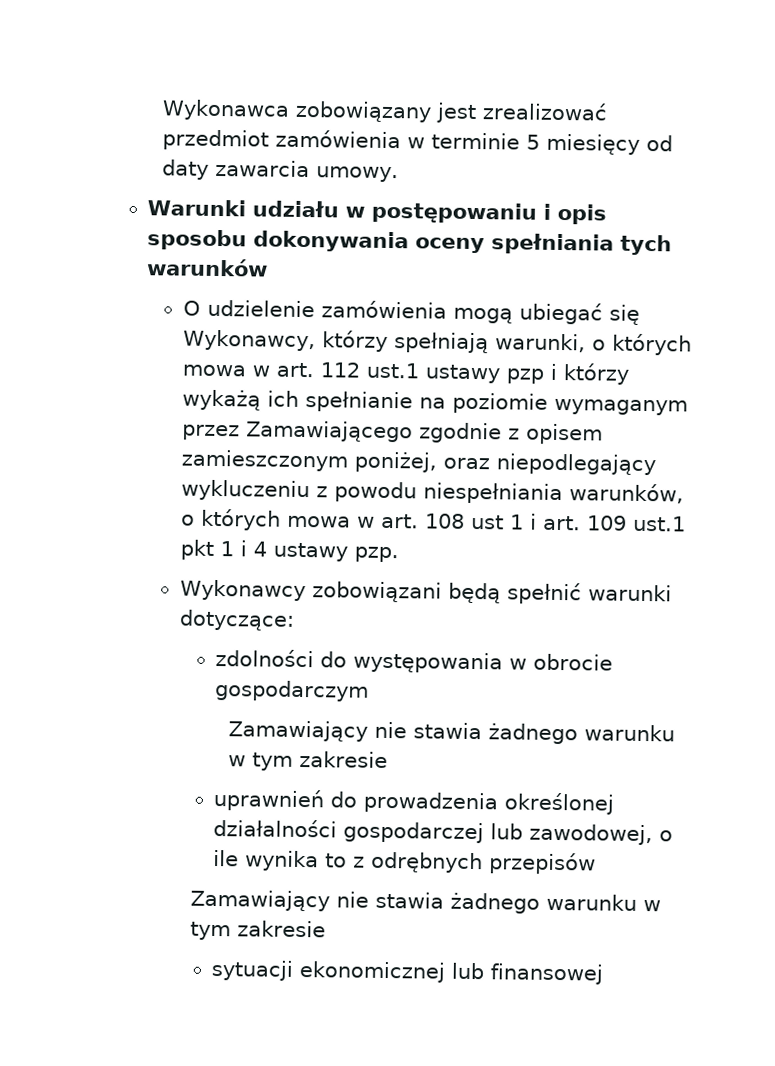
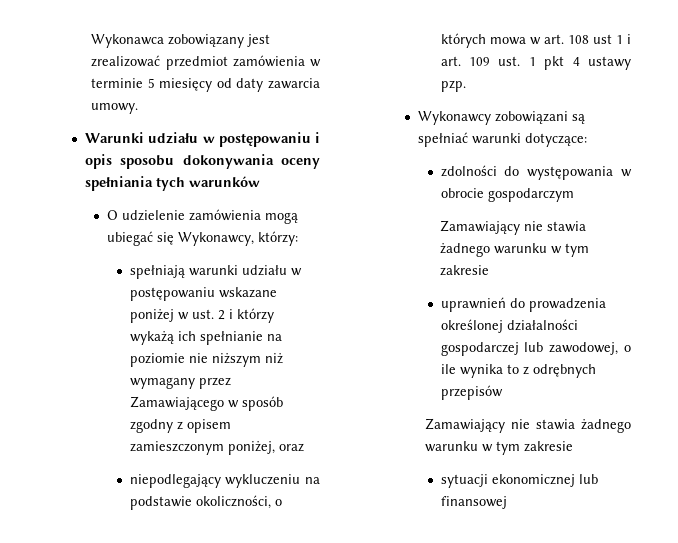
[321,330,692,356] [181,362,544,384] którzy spełniają warunki, o których mowa w art. 112 ust.1 ustawy pzp -> [258,231,299,246] [129,265,302,279] [129,287,277,301] [129,309,225,323] którzy: // spełniają warunki udziału w postępowaniu wskazane poniżej w ust. 2
[553,398,688,416] [181,420,502,444] wymaganym przez Zamawiającego zgodnie -> [188,353,283,367] [129,377,231,389] [129,396,283,411] [129,419,173,433] nie niższym niż wymagany przez Zamawiającego w sposób zgodny
(490, 463) none -> (304, 447) //
[315,481,684,505] z powodu niespełniania warunków, -> [305,477,320,484] [129,495,271,510] na podstawie okoliczności,
[632,515,686,532] [179,539,247,560] ust.1 pkt 1 i -> [498,56,565,70] ust. 1 pkt
[447,582,582,605] będą spełnić -> [572,114,586,124] [418,132,469,147] są spełniać

